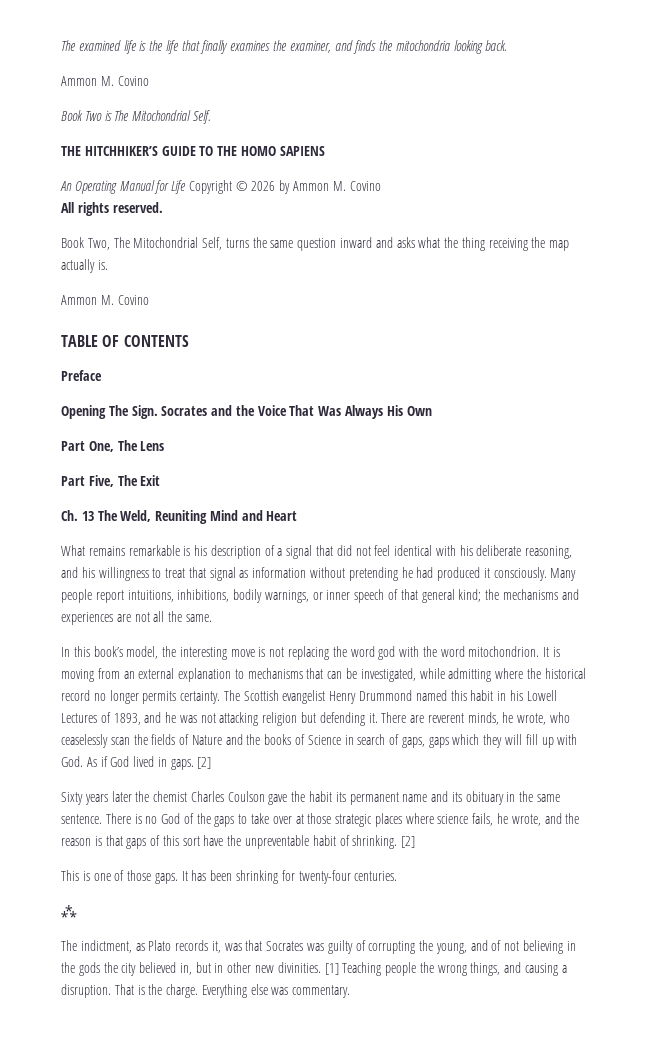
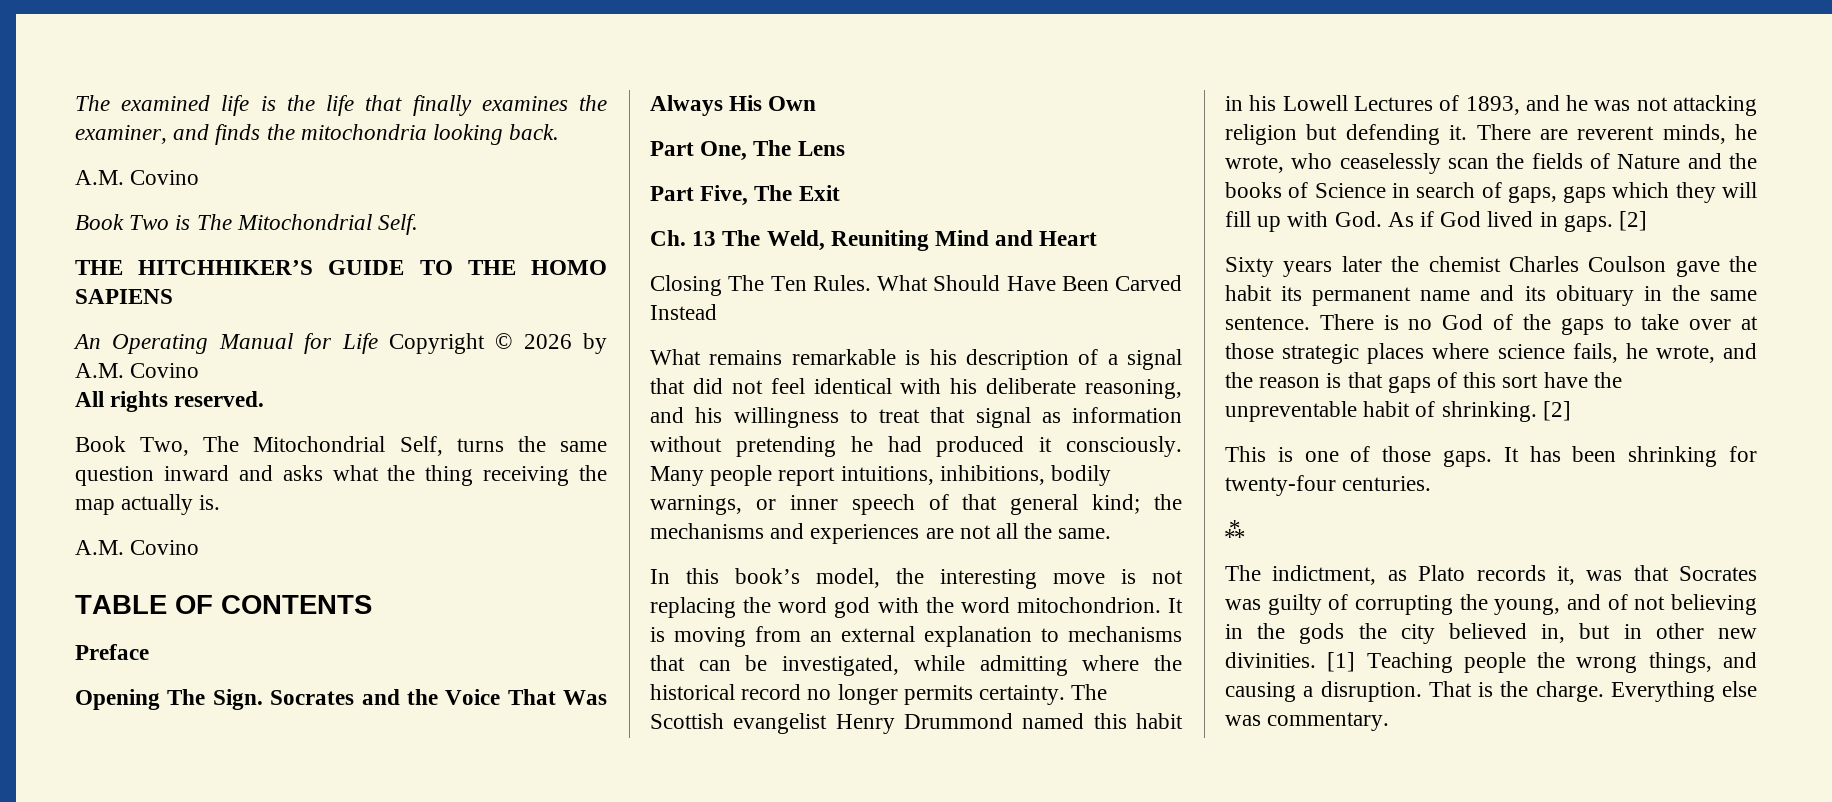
[61,76,114,86] Ammon M. -> [75,170,124,185] A.M.
[293,181,346,191] Ammon M. -> [75,363,124,378] A.M.
[61,295,114,305] Ammon M. -> [75,540,124,555] A.M.
(298, 516) none -> [650,275,1182,296] [650,304,717,320] // Closing The Ten Rules. What Should Have Been Carved Instead

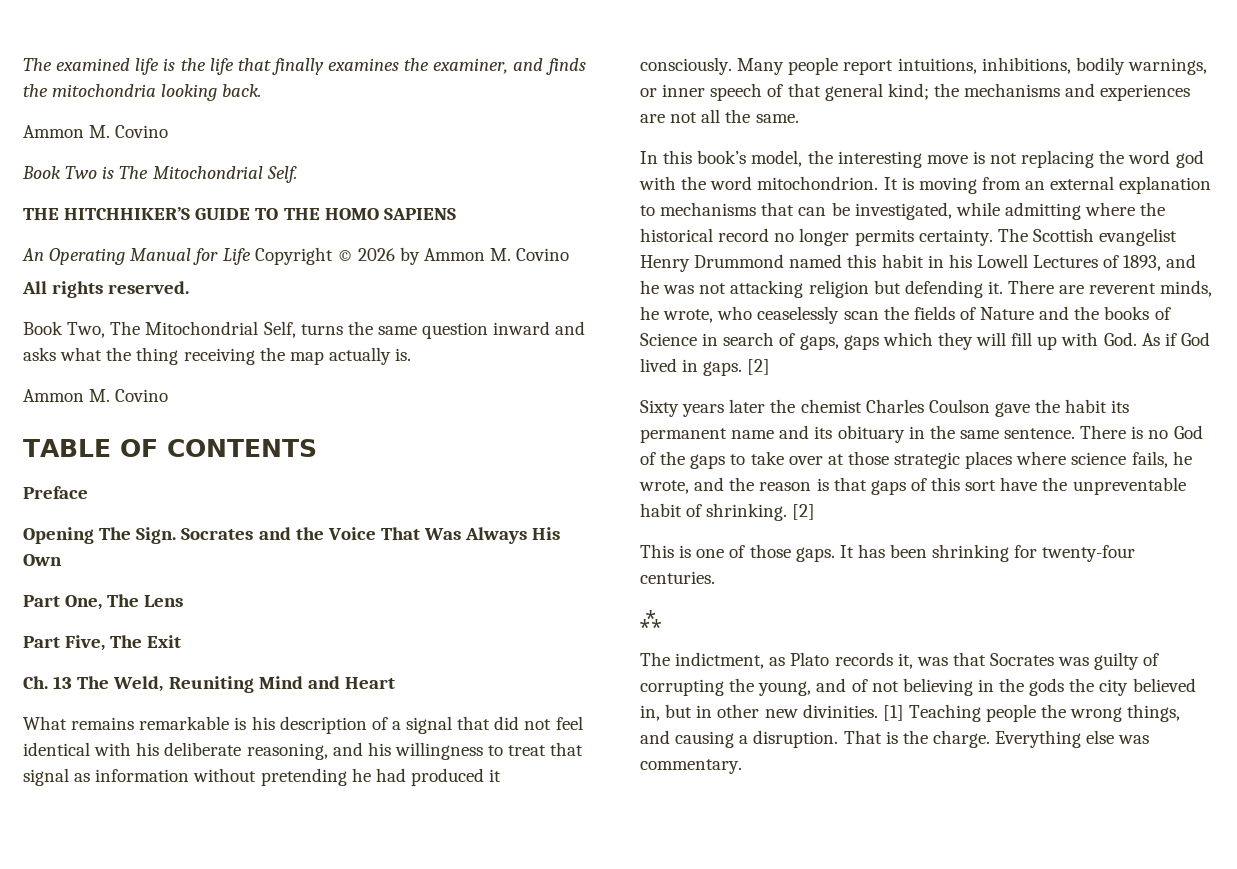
[75,170,124,185] A.M. -> [23,125,111,138] Ammon M.
[75,363,124,378] A.M. -> [424,248,512,261] Ammon M.
[75,540,124,555] A.M. -> [23,389,111,402] Ammon M.
[650,275,1182,296] [650,304,717,320] // Closing The Ten Rules. What Should Have Been Carved Instead -> (395, 683) none

